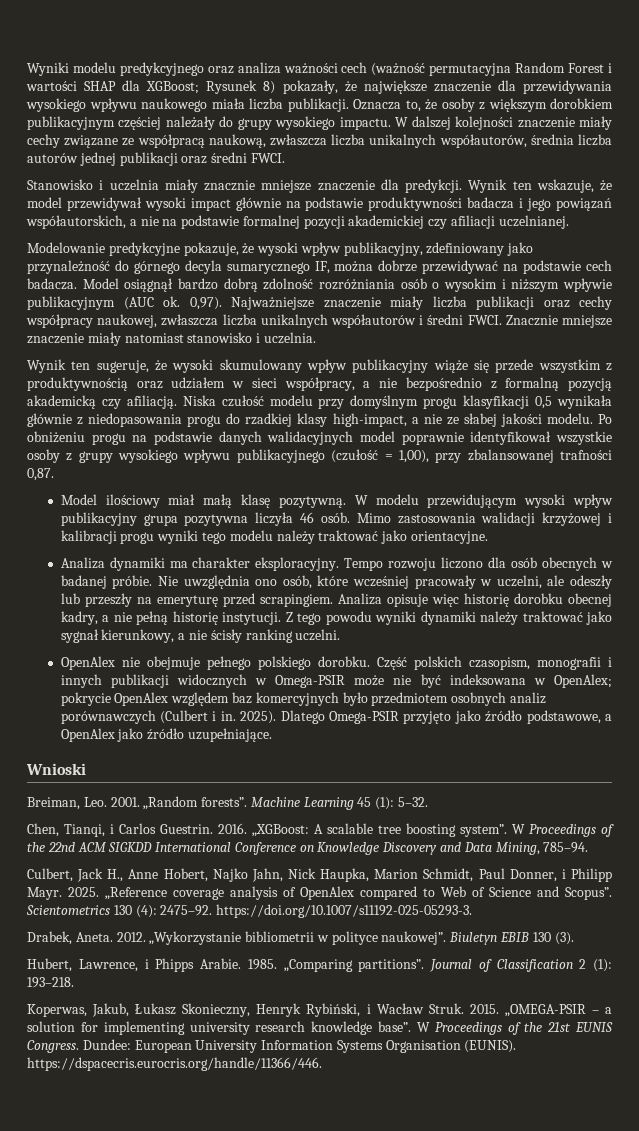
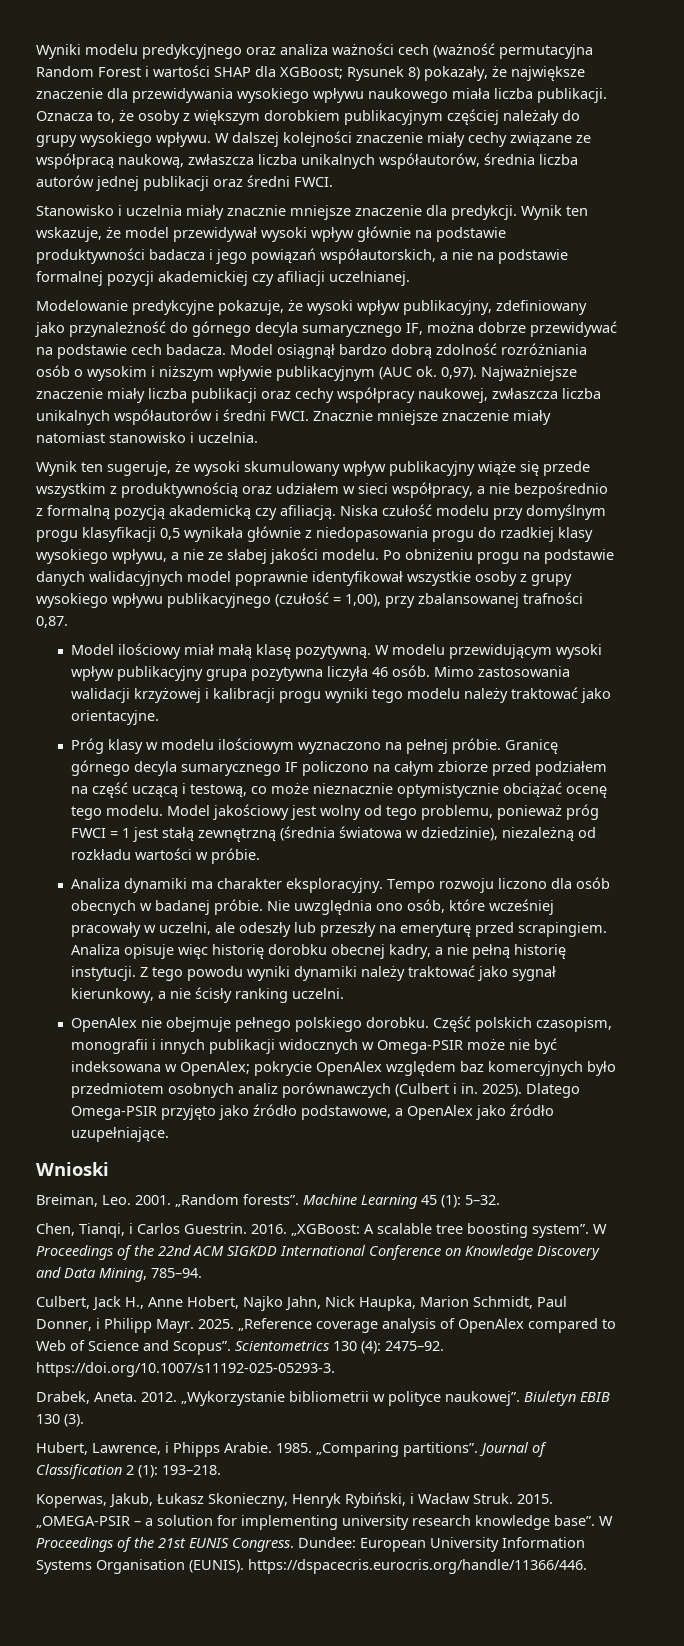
[339,117,391,130] impactu. -> [156,132,211,147] wpływu.
[190,198,231,211] impact -> [311,227,354,242] wpływ
[332,413,407,427] high-impact, -> [36,549,167,564] wysokiego wpływu,
(488, 537) none -> [70,738,558,754] [70,760,607,776] [70,782,607,798] [70,804,599,820] [70,826,596,842] [70,848,260,864] // Próg klasy w modelu ilościowym wyznaczono na pełnej próbie. Granicę górnego decyla sumarycznego IF policzono na całym zbiorze przed podziałem na część uczącą i testową, co może nieznacznie optymistycznie obciążać ocenę tego modelu. Model jakościowy jest wolny od tego problemu, ponieważ próg FWCI = 1 jest stałą zewnętrzną (średnia światowa w dziedzinie), niezależną od rozkładu wartości w próbie.

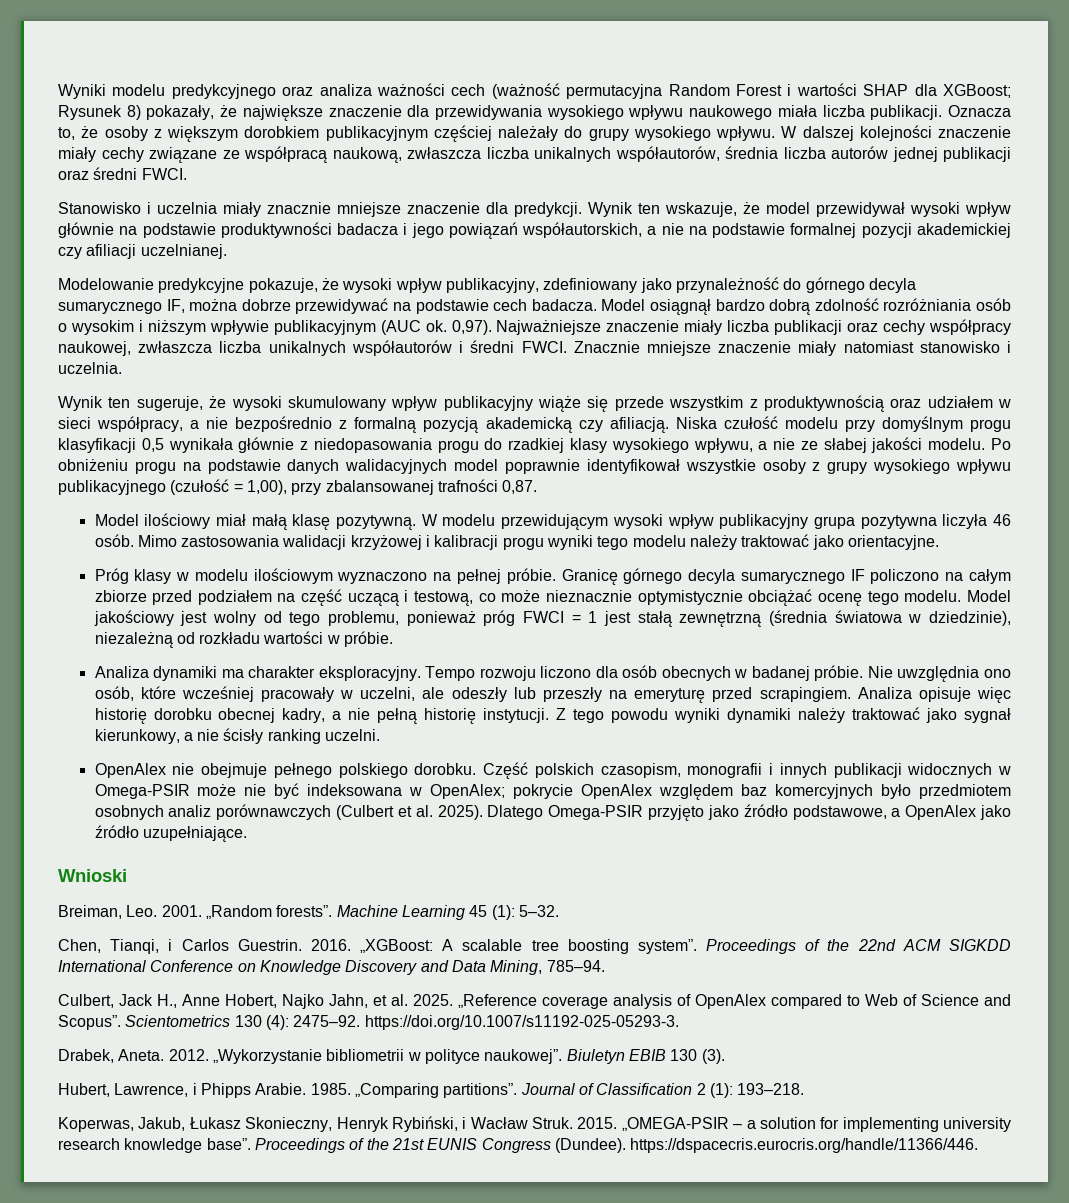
[452,1083,478,1094] i in. -> [397,805,433,817] et al.
[593,1224,607,1234] W -> (697, 946) none
[325,1296,567,1311] [36,1318,194,1333] Nick Haupka, Marion Schmidt, Paul Donner, i Philipp Mayr. -> [373,994,408,1006] et al.
[599,1516,613,1526] W -> (251, 1144) none
[232,1537,585,1552] [36,1559,244,1574] Congress. Dundee: European University Information Systems Organisation (EUNIS). -> [481,1138,626,1153] Congress (Dundee).

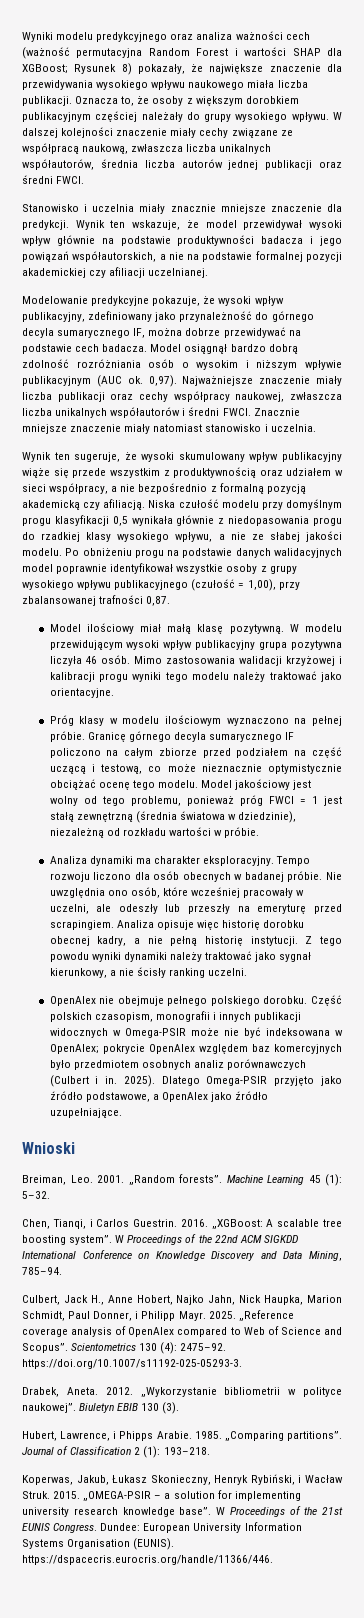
[397,805,433,817] et al. -> [95,1076,118,1084] i in.
(697, 946) none -> [115,1235,125,1243] W
[373,994,408,1006] et al. -> [239,1295,342,1305] [22,1311,206,1321] Nick Haupka, Marion Schmidt, Paul Donner, i Philipp Mayr.
(251, 1144) none -> [216,1507,225,1515] W
[481,1138,626,1153] Congress (Dundee). -> [53,1522,302,1533] [22,1538,175,1550] Congress. Dundee: European University Information Systems Organisation (EUNIS).

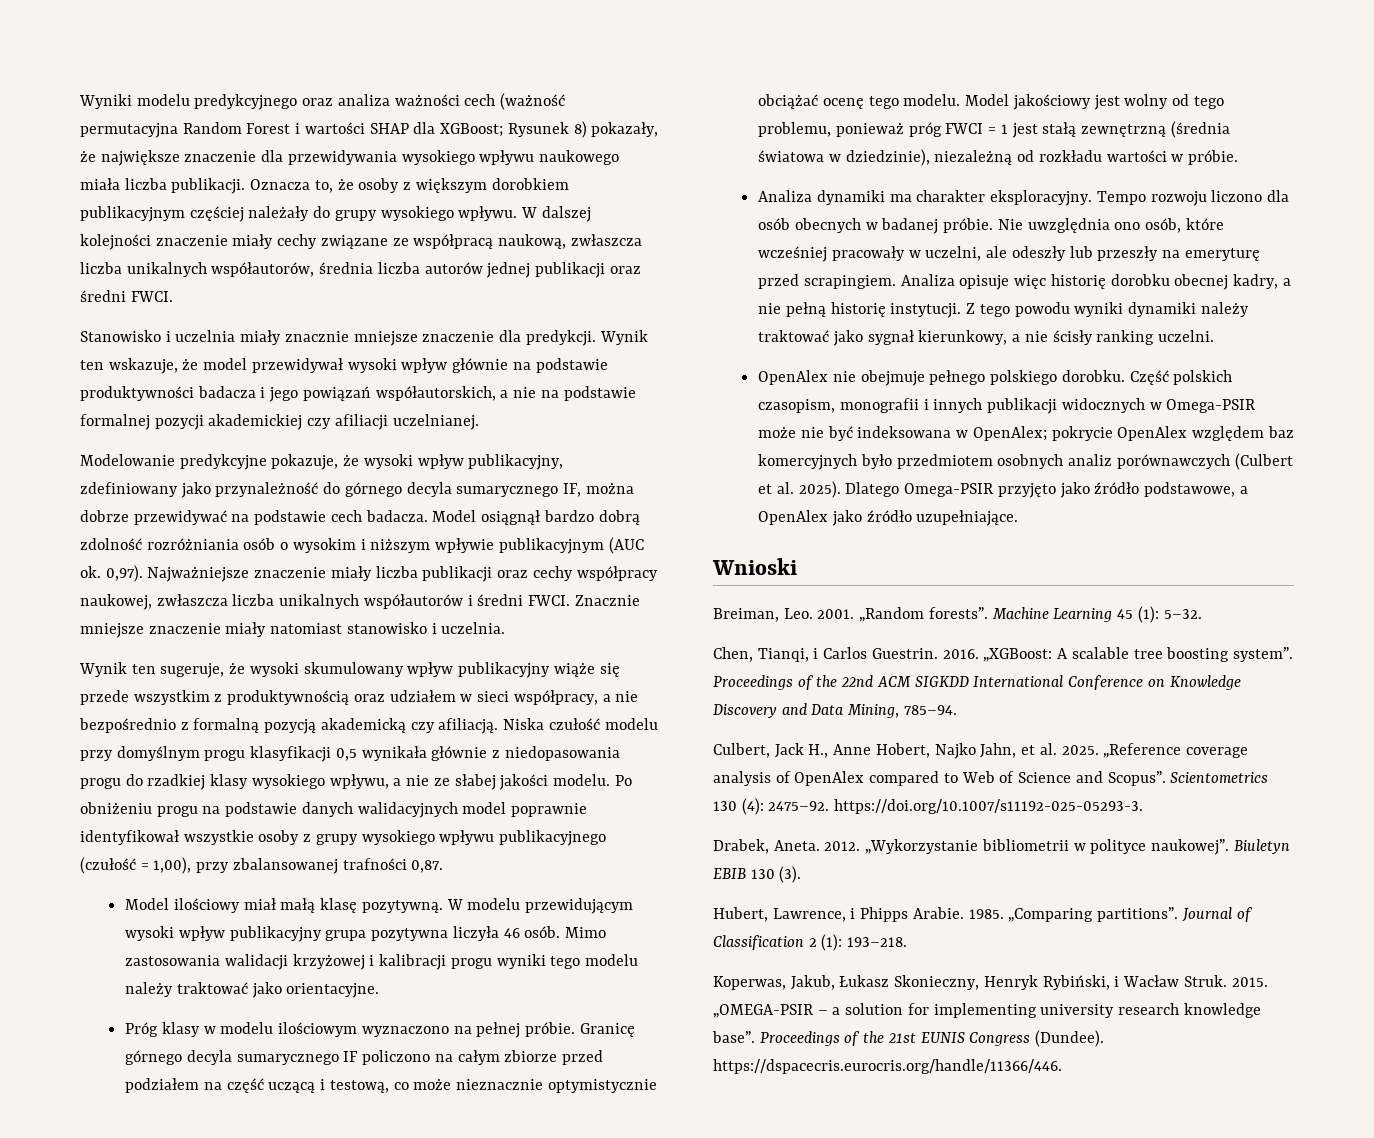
[95,1076,118,1084] i in. -> [758,482,794,494] et al.
[115,1235,125,1243] W -> (1293, 654) none
[239,1295,342,1305] [22,1311,206,1321] Nick Haupka, Marion Schmidt, Paul Donner, i Philipp Mayr. -> [1021,743,1057,755] et al.
[216,1507,225,1515] W -> (755, 1037) none
[53,1522,302,1533] [22,1538,175,1550] Congress. Dundee: European University Information Systems Organisation (EUNIS). -> [969,1030,1105,1047] Congress (Dundee).

